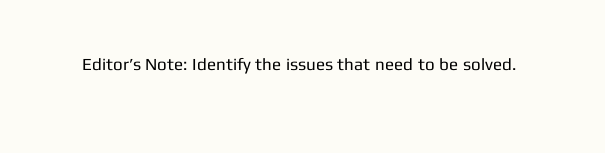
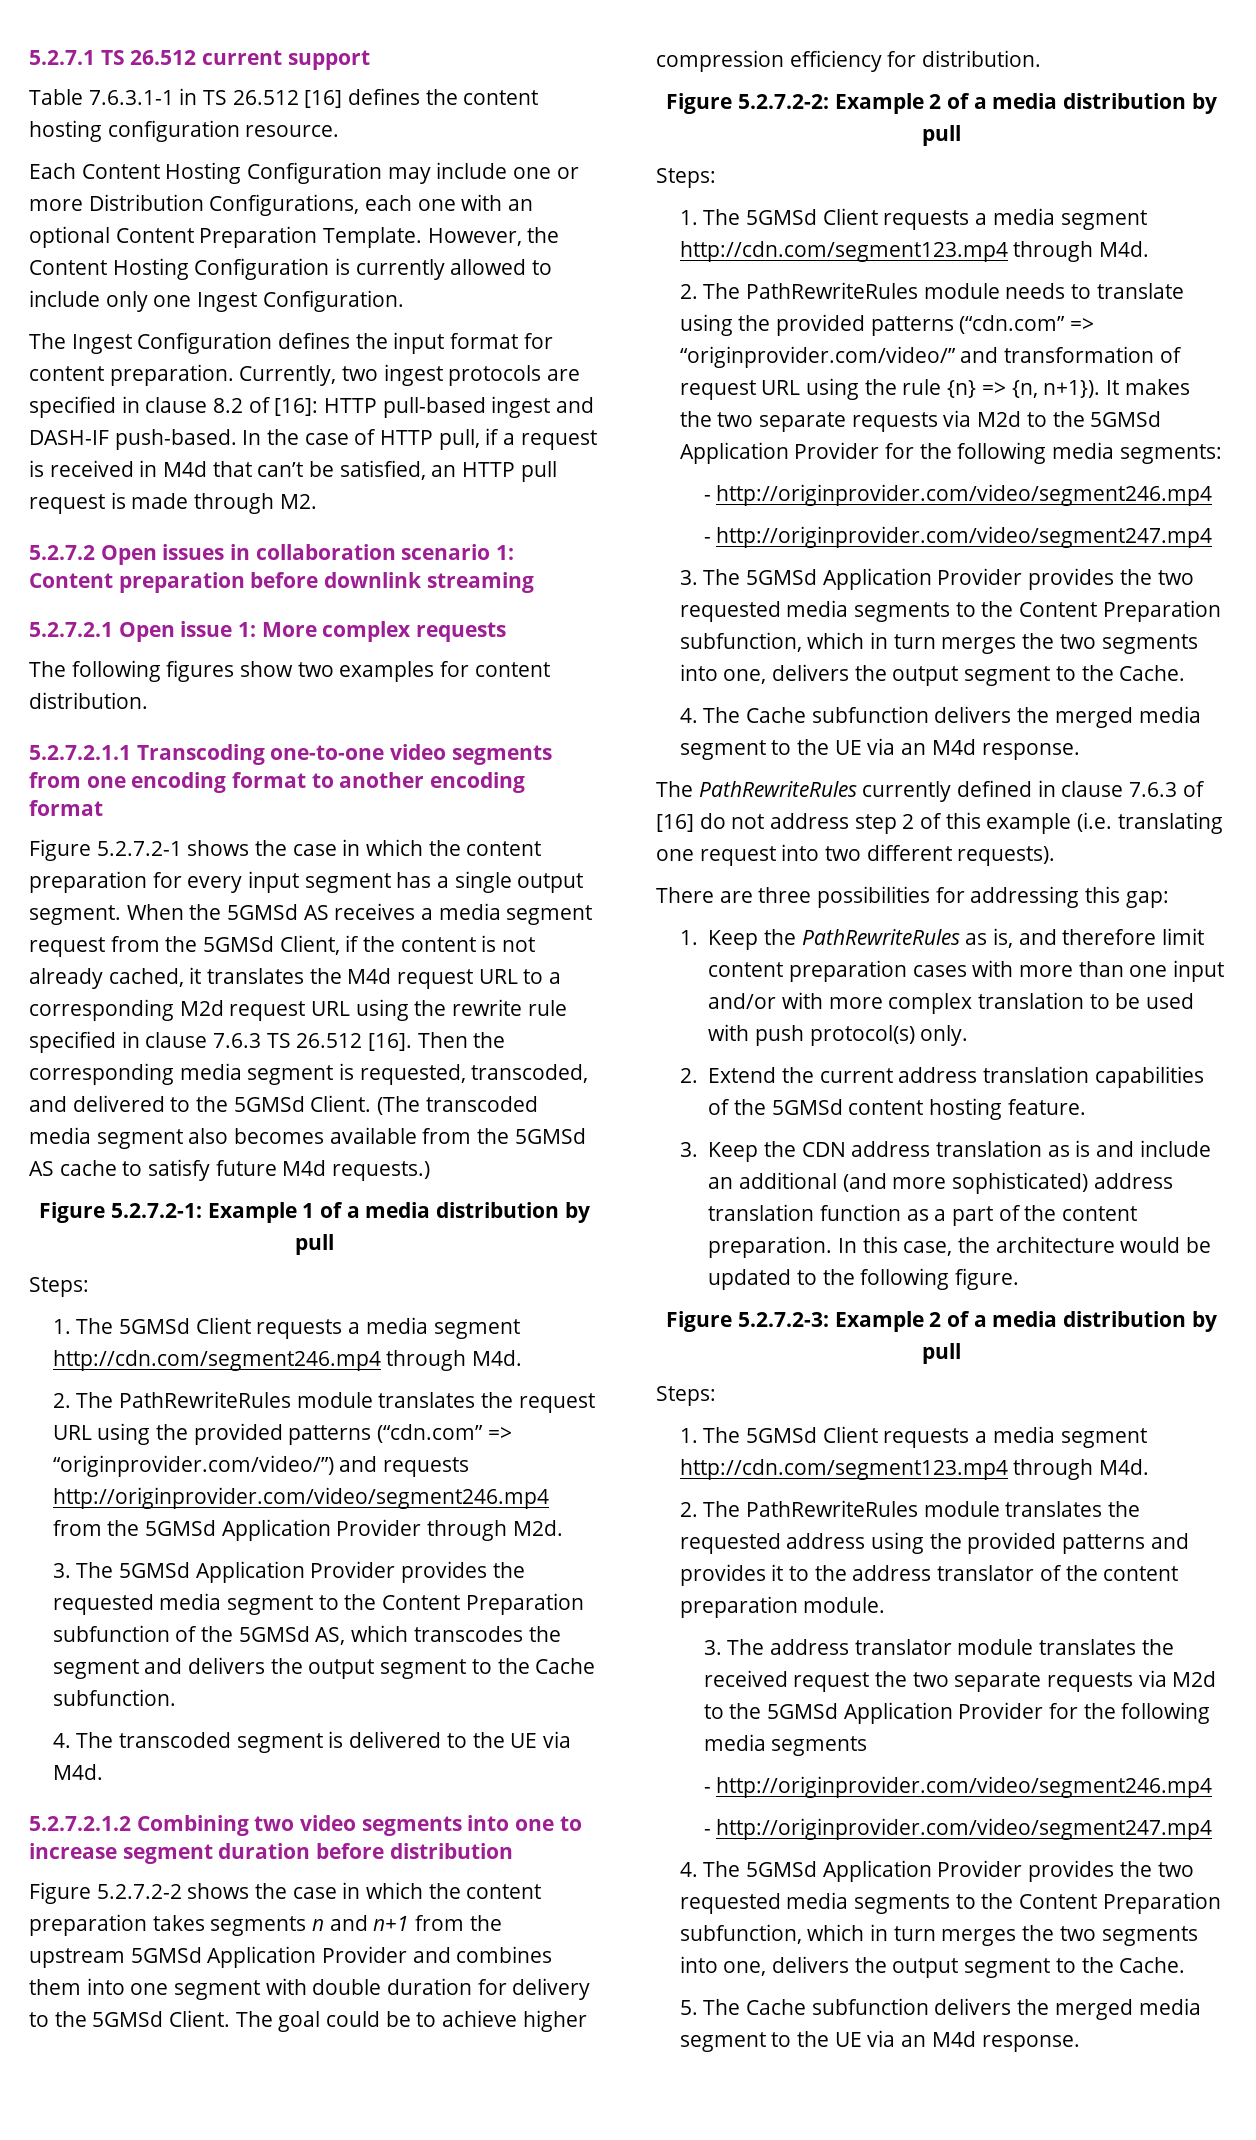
[81,57,516,74] Editor’s Note: Identify the issues that need to be solved. -> [29,50,370,70] [29,88,539,108] [29,120,340,142] [29,162,579,184] [29,194,534,216] [29,226,560,248] [29,258,553,280] [29,290,404,312] [29,332,553,354] [29,364,581,386] [29,396,595,418] [29,428,597,450] [29,460,557,482] [29,492,317,514] [29,544,515,565] [29,572,534,593] [29,621,507,642] [29,660,550,682] [29,692,148,709] [29,744,552,765] [29,772,526,793] [29,800,103,816] [29,839,542,861] [29,871,584,893] [29,903,593,925] [29,935,536,957] [29,967,562,989] [29,999,567,1021] [29,1031,506,1053] [29,1063,589,1085] [29,1095,538,1115] [29,1127,586,1149] [29,1159,431,1181] [39,1202,590,1223] [295,1234,334,1255] [29,1277,89,1297] [52,1317,520,1339] [52,1350,523,1371] [52,1391,595,1413] [52,1423,512,1445] [52,1455,470,1477] [52,1487,549,1509] [52,1519,563,1541] [52,1561,525,1583] [52,1593,584,1615] [52,1625,561,1645] [52,1657,596,1679] [52,1689,176,1706] [52,1731,571,1753] [52,1764,103,1780] [29,1815,582,1836] [29,1843,513,1864] [29,1882,542,1904] [29,1914,502,1936] [29,1946,553,1968] [29,1978,591,2000] [29,2010,587,2032] [656,50,1042,72] [666,93,1217,114] [922,125,961,146] [656,168,716,188] [679,208,1147,230] [679,241,1150,262] [679,282,1184,299] [679,314,1095,336] [679,346,1182,368] [679,378,1190,400] [679,410,1162,432] [679,442,1222,464] [703,484,1213,506] [703,526,1213,548] [679,568,1194,590] [679,600,1221,622] [679,632,1198,654] [679,664,1186,686] [679,706,1201,728] [679,738,1080,760] [656,780,1205,802] [656,812,1223,834] [656,844,1056,866] [656,886,1169,908] [679,928,1204,950] [708,960,1224,982] [708,992,1194,1014] [708,1024,969,1046] [679,1066,1204,1088] [708,1098,1086,1120] [679,1140,1211,1162] [708,1172,1173,1194] [708,1204,1137,1226] [708,1236,1211,1258] [708,1268,1019,1290] [666,1311,1217,1332] [922,1343,961,1364] [656,1386,716,1406] [679,1426,1147,1448] [679,1459,1150,1480] [679,1500,1141,1517] [679,1532,1189,1554] [679,1564,1179,1586] [679,1596,886,1618] [703,1639,1174,1655] [703,1670,1217,1692] [703,1702,1211,1724] [703,1734,868,1756] [703,1776,1213,1798] [703,1818,1213,1840] [679,1860,1194,1882] [679,1892,1221,1914] [679,1924,1198,1946] [679,1956,1186,1978] [679,1998,1201,2020] [679,2030,1080,2052] 5.2.7.1 TS 26.512 current support // Table 7.6.3.1-1 in TS 26.512 [16] defines the content hosting configuration resource. // Each Content Hosting Configuration may include one or more Distribution Configurations, each one with an optional Content Preparation Template. However, the Content Hosting Configuration is currently allowed to include only one Ingest Configuration. // The Ingest Configuration defines the input format for content preparation. Currently, two ingest protocols are specified in clause 8.2 of [16]: HTTP pull-based ingest and DASH-IF push-based. In the case of HTTP pull, if a request is received in M4d that can’t be satisfied, an HTTP pull request is made through M2. // 5.2.7.2 Open issues in collaboration scenario 1: Content preparation before downlink streaming // 5.2.7.2.1 Open issue 1: More complex requests // The following figures show two examples for content distribution. // 5.2.7.2.1.1 Transcoding one-to-one video segments from one encoding format to another encoding format // Figure 5.2.7.2-1 shows the case in which the content preparation for every input segment has a single output segment. When the 5GMSd AS receives a media segment request from the 5GMSd Client, if the content is not already cached, it translates the M4d request URL to a corresponding M2d request URL using the rewrite rule specified in clause 7.6.3 TS 26.512 [16]. Then the corresponding media segment is requested, transcoded, and delivered to the 5GMSd Client. (The transcoded media segment also becomes available from the 5GMSd AS cache to satisfy future M4d requests.) // Figure 5.2.7.2-1: Example 1 of a media distribution by pull // Steps: // 1. The 5GMSd Client requests a media segment http://cdn.com/segment246.mp4 through M4d. // 2. The PathRewriteRules module translates the request URL using the provided patterns (“cdn.com” => “originprovider.com/video/”) and requests http://originprovider.com/video/segment246.mp4 from the 5GMSd Application Provider through M2d. // 3. The 5GMSd Application Provider provides the requested media segment to the Content Preparation subfunction of the 5GMSd AS, which transcodes the segment and delivers the output segment to the Cache subfunction. // 4. The transcoded segment is delivered to the UE via M4d. // 5.2.7.2.1.2 Combining two video segments into one to increase segment duration before distribution // Figure 5.2.7.2-2 shows the case in which the content preparation takes segments n and n+1 from the upstream 5GMSd Application Provider and combines them into one segment with double duration for delivery to the 5GMSd Client. The goal could be to achieve higher compression efficiency for distribution. // Figure 5.2.7.2-2: Example 2 of a media distribution by pull // Steps: // 1. The 5GMSd Client requests a media segment http://cdn.com/segment123.mp4 through M4d. // 2. The PathRewriteRules module needs to translate using the provided patterns (“cdn.com” => “originprovider.com/video/” and transformation of request URL using the rule {n} => {n, n+1}). It makes the two separate requests via M2d to the 5GMSd Application Provider for the following media segments: // - http://originprovider.com/video/segment246.mp4 // - http://originprovider.com/video/segment247.mp4 // 3. The 5GMSd Application Provider provides the two requested media segments to the Content Preparation subfunction, which in turn merges the two segments into one, delivers the output segment to the Cache. // 4. The Cache subfunction delivers the merged media segment to the UE via an M4d response. // The PathRewriteRules currently defined in clause 7.6.3 of [16] do not address step 2 of this example (i.e. translating one request into two different requests). // There are three possibilities for addressing this gap: // 1. Keep the PathRewriteRules as is, and therefore limit content preparation cases with more than one input and/or with more complex translation to be used with push protocol(s) only. // 2. Extend the current address translation capabilities of the 5GMSd content hosting feature. // 3. Keep the CDN address translation as is and include an additional (and more sophisticated) address translation function as a part of the content preparation. In this case, the architecture would be updated to the following figure. // Figure 5.2.7.2-3: Example 2 of a media distribution by pull // Steps: // 1. The 5GMSd Client requests a media segment http://cdn.com/segment123.mp4 through M4d. // 2. The PathRewriteRules module translates the requested address using the provided patterns and provides it to the address translator of the content preparation module. // 3. The address translator module translates the received request the two separate requests via M2d to the 5GMSd Application Provider for the following media segments // - http://originprovider.com/video/segment246.mp4 // - http://originprovider.com/video/segment247.mp4 // 4. The 5GMSd Application Provider provides the two requested media segments to the Content Preparation subfunction, which in turn merges the two segments into one, delivers the output segment to the Cache. // 5. The Cache subfunction delivers the merged media segment to the UE via an M4d response.

